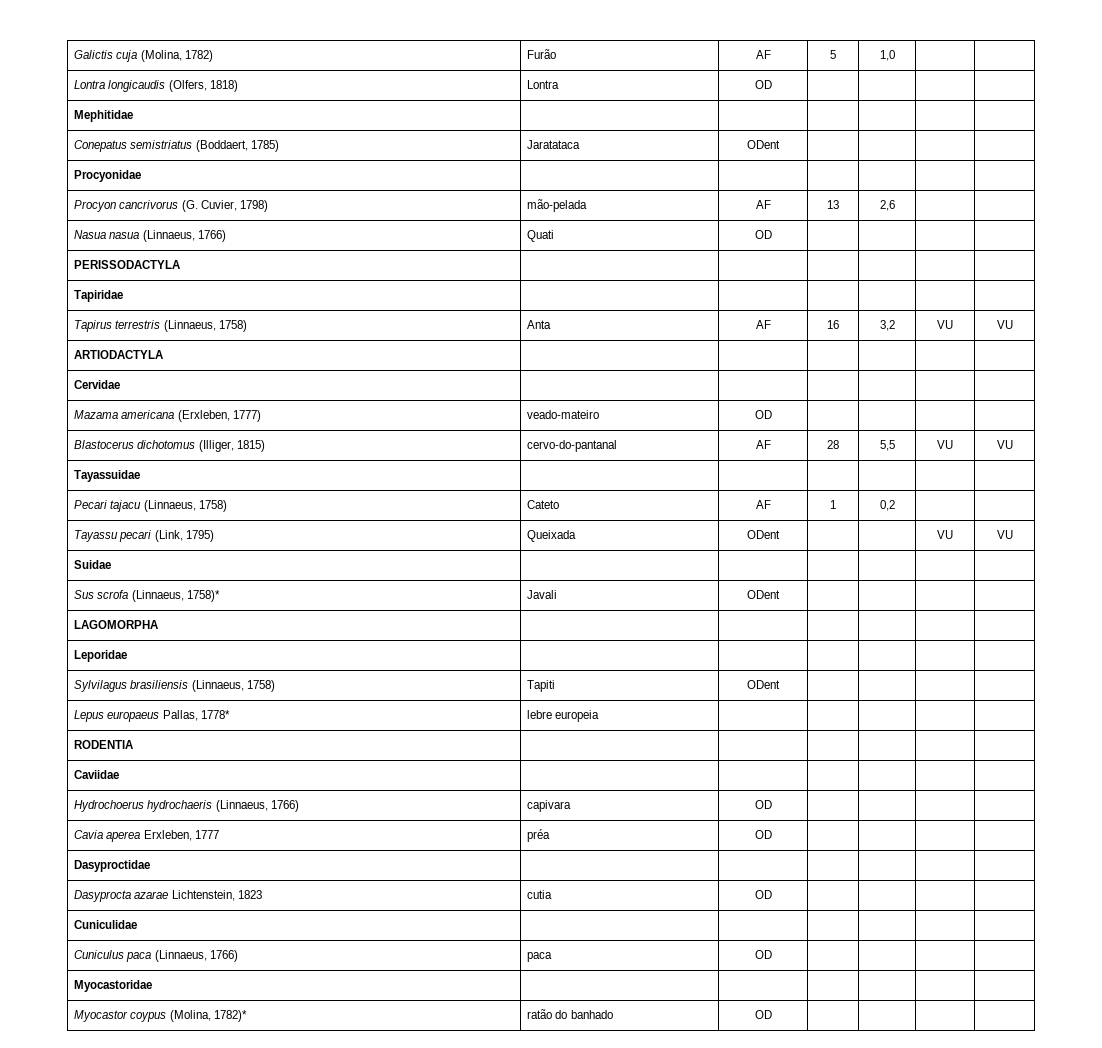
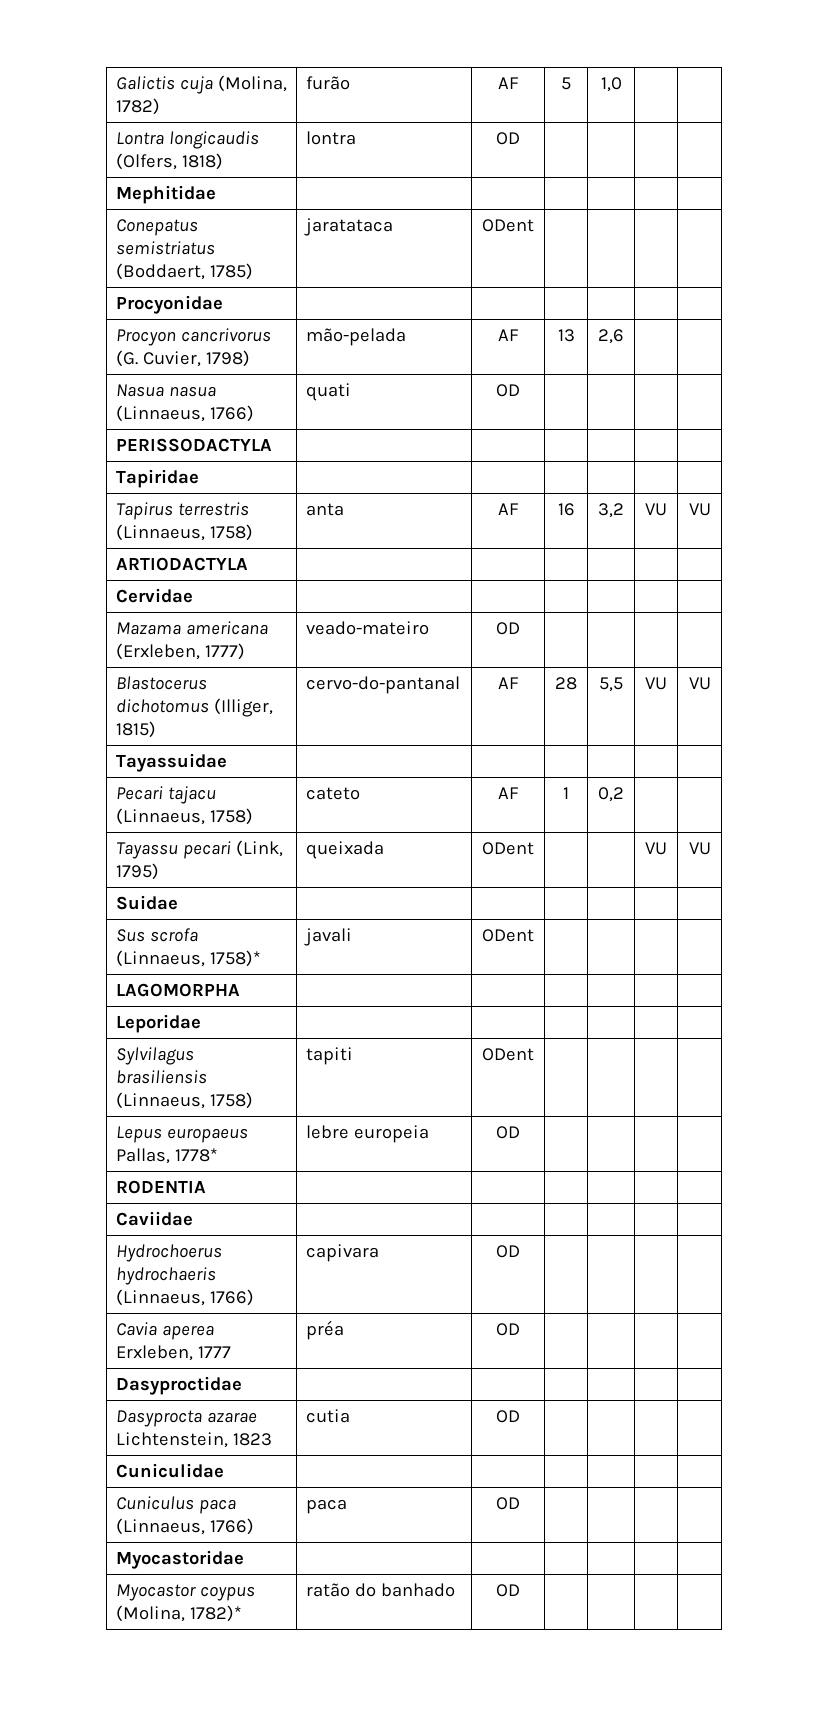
[527,49,557,59] Furão -> [306,76,351,90] furão
[527,80,560,89] Lontra -> [306,131,357,145] lontra
[527,140,581,149] Jaratataca -> [304,218,394,236] jaratataca
[527,230,555,242] Quati -> [306,383,352,401] quati
[527,320,552,329] Anta -> [306,503,345,516] anta
[527,500,560,509] Cateto -> [306,787,361,800] cateto
[527,530,577,542] Queixada -> [306,841,385,859] queixada
[527,590,558,599] Javali -> [304,928,353,946] javali
[527,680,556,692] Tapiti -> [306,1047,354,1065] tapiti
(600, 716) none -> [496,1126,520,1139] OD

